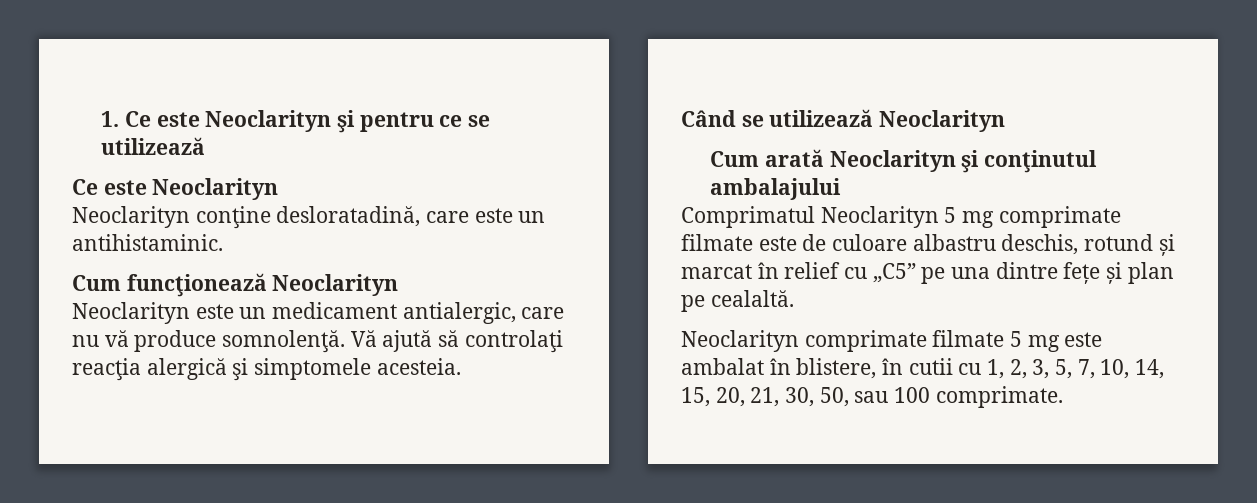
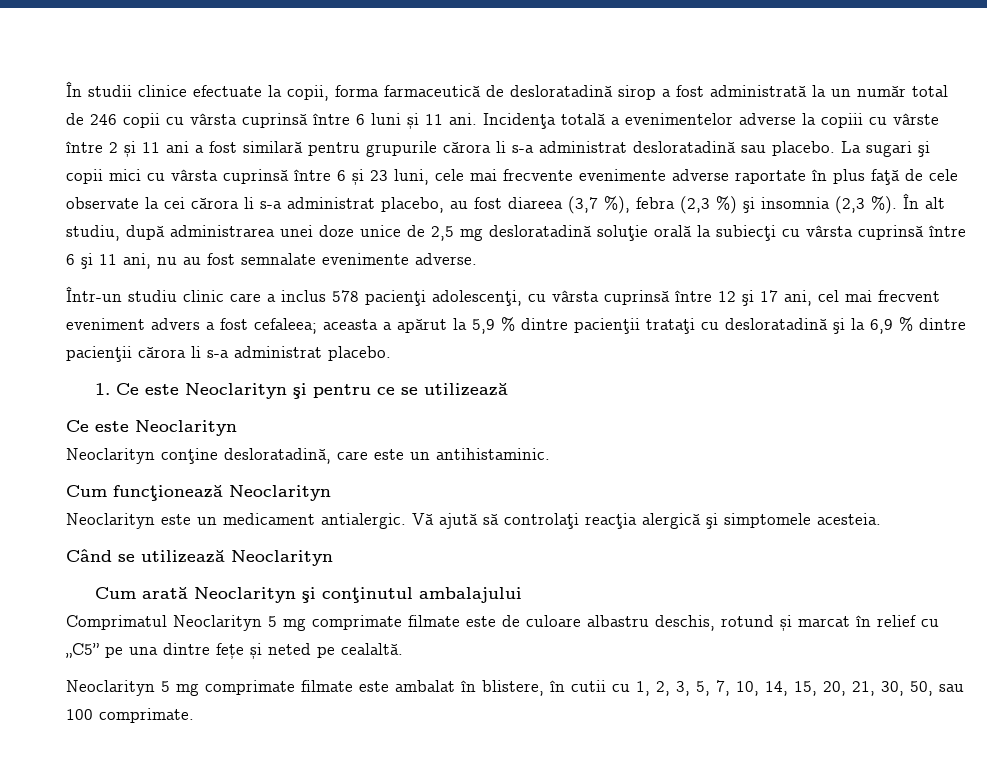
(101, 119) none -> [66,81,948,101] [66,113,939,129] [66,141,930,157] [66,169,958,185] [66,193,945,214] [66,225,966,241] [66,253,477,269] [66,286,940,306] [66,317,966,334] [66,346,391,362] În studii clinice efectuate la copii, forma farmaceutică de desloratadină sirop a fost administrată la un număr total de 246 copii cu vârsta cuprinsă între 6 luni și 11 ani. Incidenţa totală a evenimentelor adverse la copiii cu vârste între 2 și 11 ani a fost similară pentru grupurile cărora li s-a administrat desloratadină sau placebo. La sugari şi copii mici cu vârsta cuprinsă între 6 și 23 luni, cele mai frecvente evenimente adverse raportate în plus faţă de cele observate la cei cărora li s-a administrat placebo, au fost diareea (3,7 %), febra (2,3 %) şi insomnia (2,3 %). În alt studiu, după administrarea unei doze unice de 2,5 mg desloratadină soluţie orală la subiecţi cu vârsta cuprinsă între 6 şi 11 ani, nu au fost semnalate evenimente adverse. // Într-un studiu clinic care a inclus 578 pacienţi adolescenţi, cu vârsta cuprinsă între 12 şi 17 ani, cel mai frecvent eveniment advers a fost cefaleea; aceasta a apărut la 5,9 % dintre pacienţii trataţi cu desloratadină şi la 6,9 % dintre pacienţii cărora li s-a administrat placebo. //
[402,302,565,324] [72,330,346,353] antialergic, care nu vă produce somnolenţă. -> [321,513,406,529] antialergic.
[1127,262,1174,284] plan -> [268,643,311,655] neted
[804,330,1060,352] comprimate filmate 5 mg -> [161,680,353,696] 5 mg comprimate filmate

